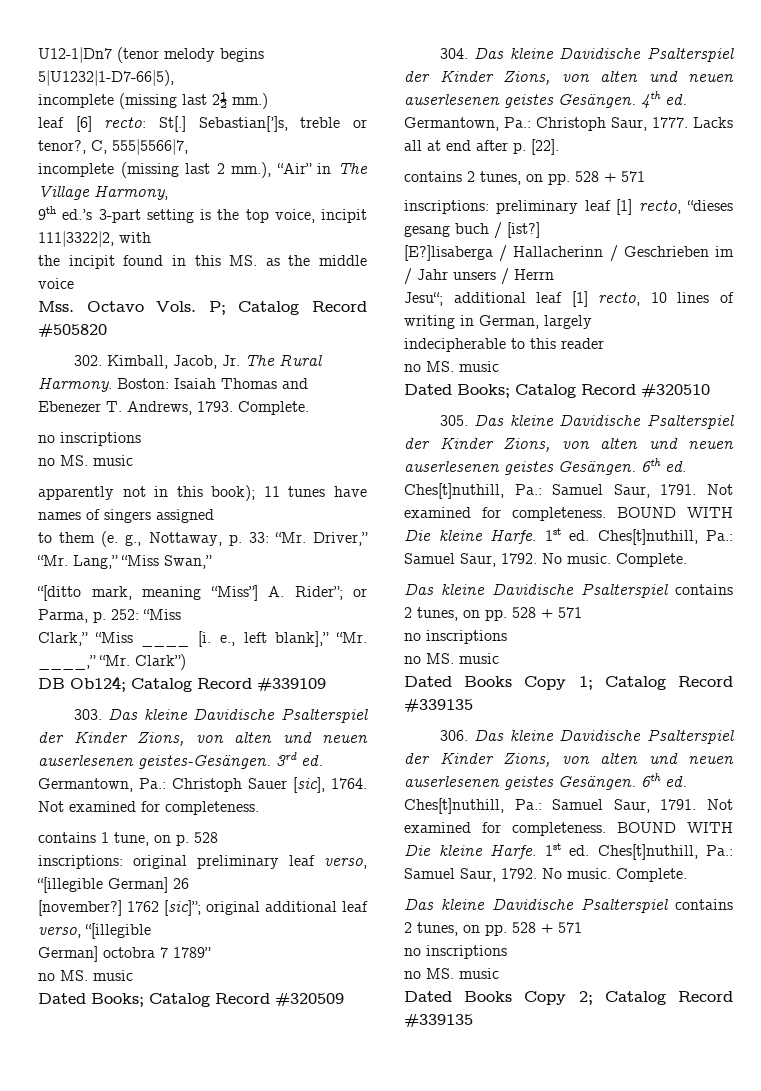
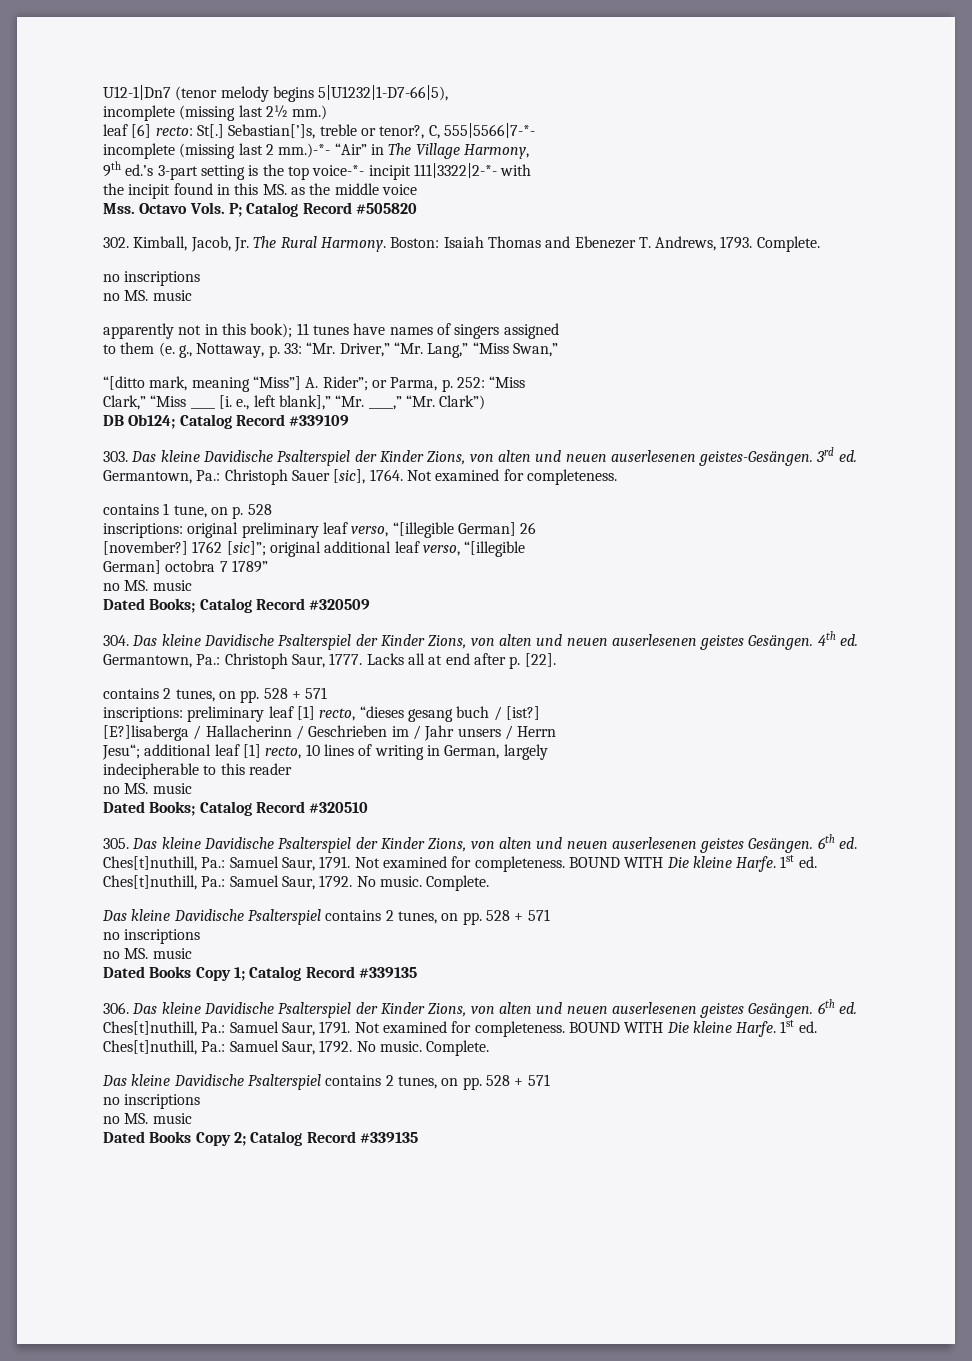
[112,139,188,155] 555|5566|7, -> [443,123,535,138] 555|5566|7-*-
[231,162,272,178] mm.), -> [278,143,331,158] mm.)-*-
[274,209,367,223] [38,231,114,247] voice, incipit 111|3322|2, -> [312,163,497,180] voice-*- incipit 111|3322|2-*-

